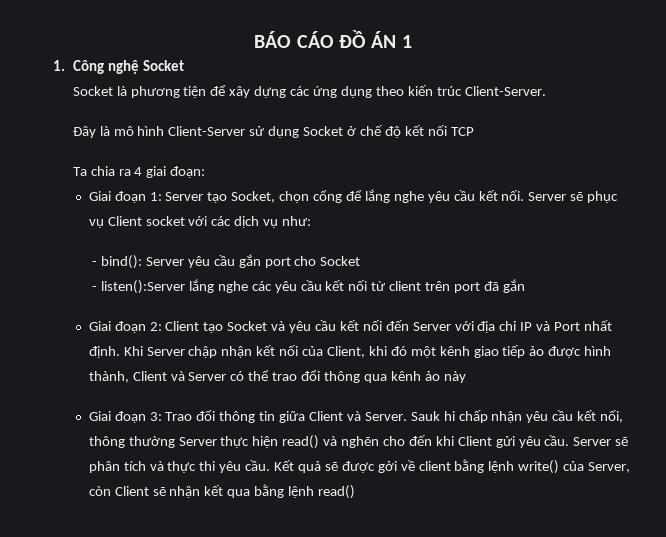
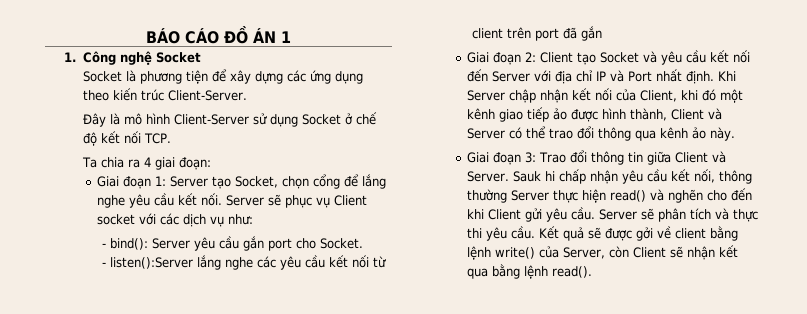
[450,127,474,136] TCP -> [144,133,172,144] TCP.
[320,256,361,266] Socket -> [320,238,364,249] Socket.
[443,371,466,383] này -> [710,127,736,141] này.
[317,485,355,499] read() -> [552,266,593,278] read().

